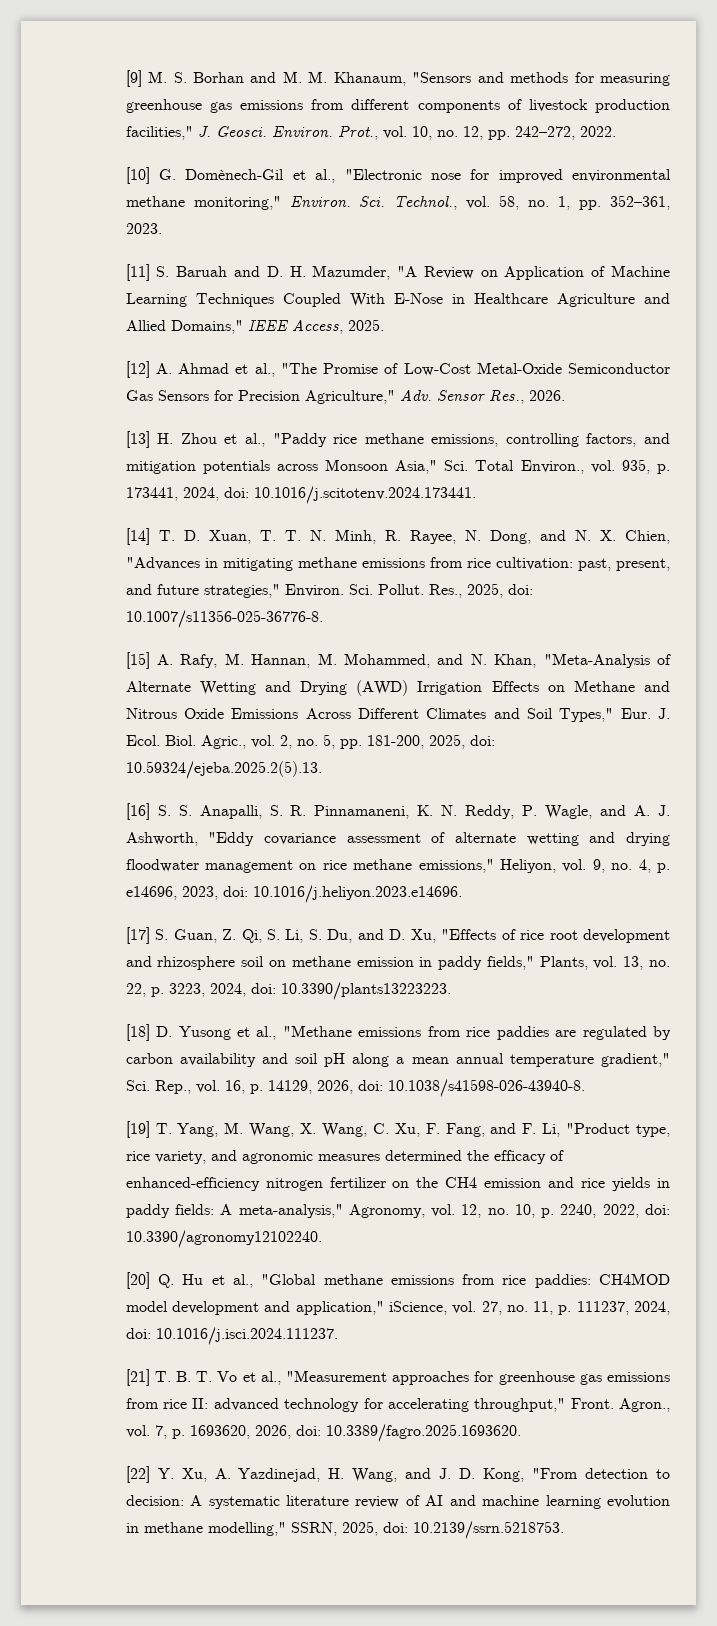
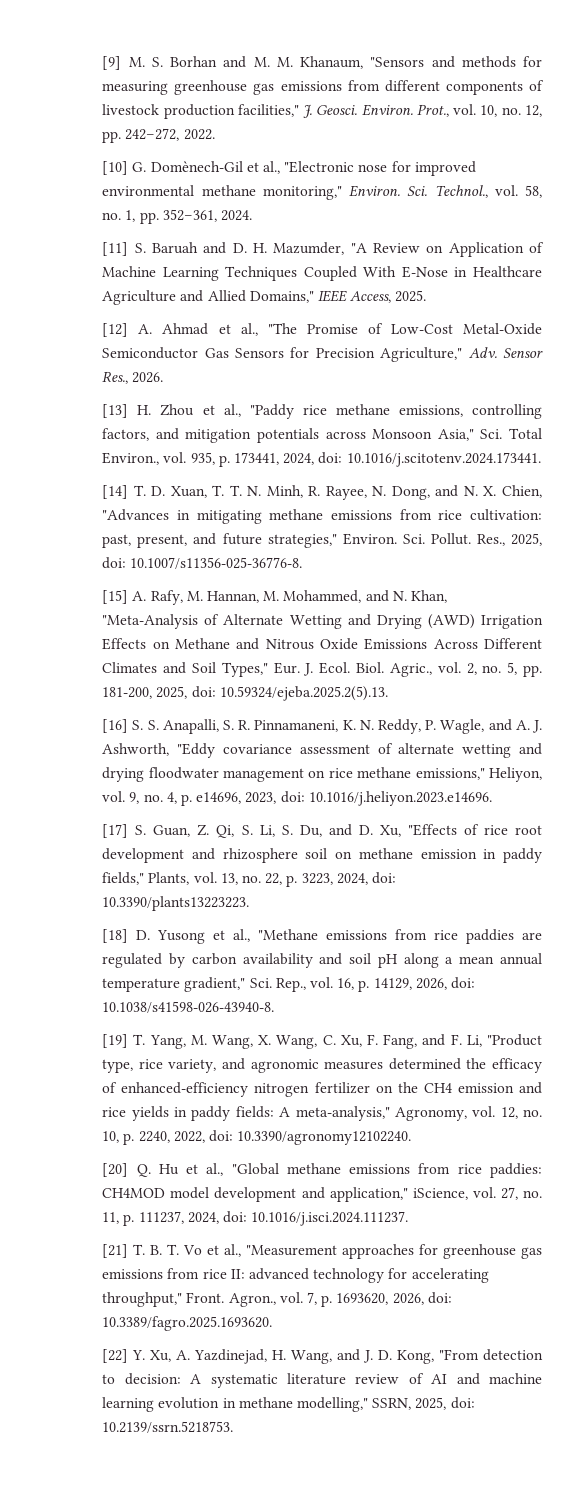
[125,223,162,234] 2023. -> [221,210,253,221] 2024.

